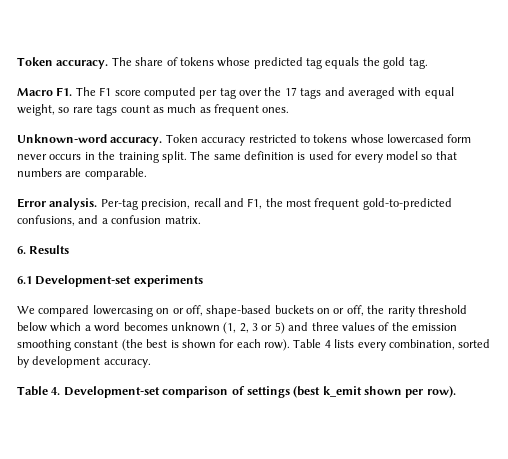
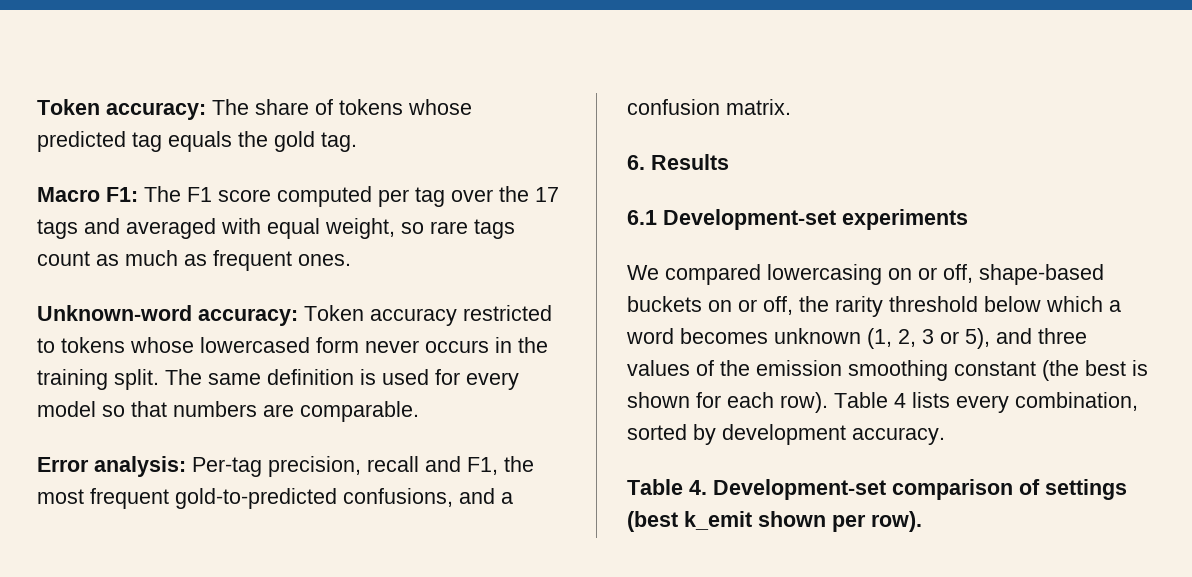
[17,57,109,69] Token accuracy. -> [37,99,206,120] Token accuracy:
[56,87,73,96] F1. -> [106,187,138,202] F1:
[110,137,163,146] accuracy. -> [198,308,298,326] accuracy:
[49,198,98,210] analysis. -> [94,456,186,477] analysis:
[274,322,285,334] 5) -> [965,328,990,349] 5),

